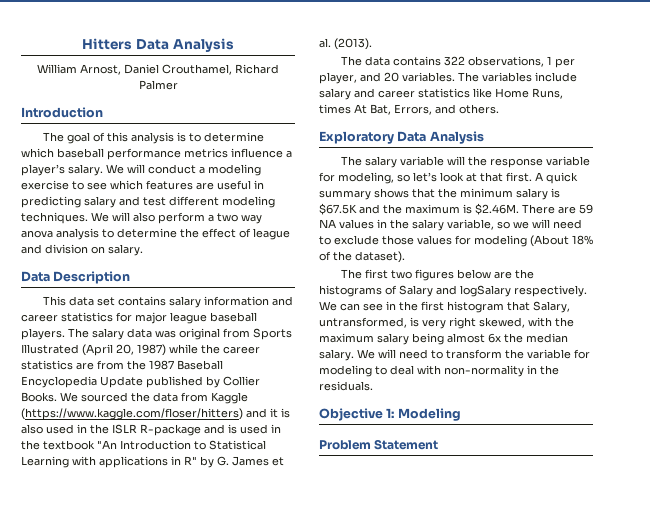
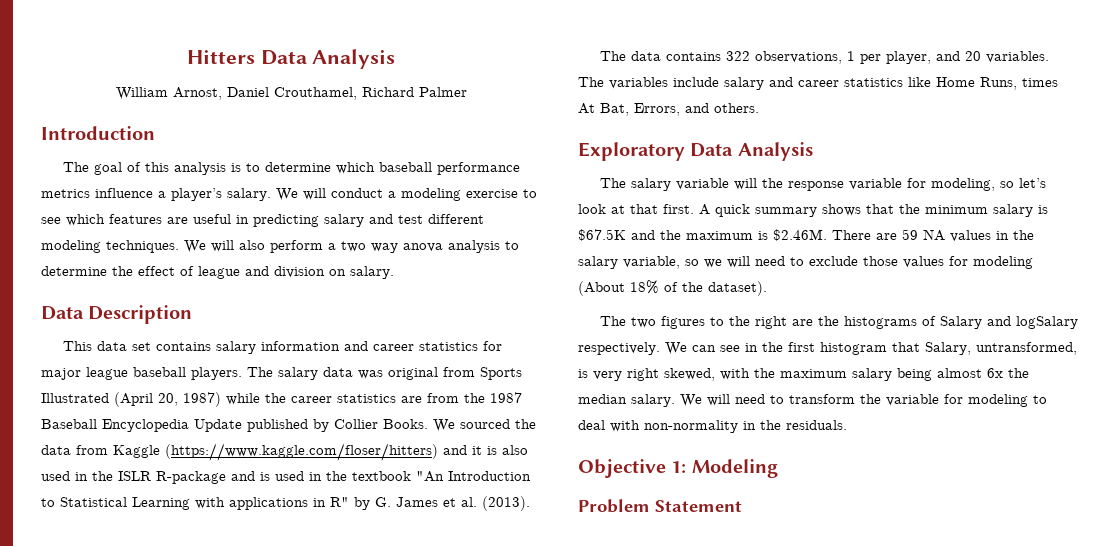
[365,269,389,279] first -> (626, 321) none
[457,269,492,279] below -> [709,316,787,329] to the right

